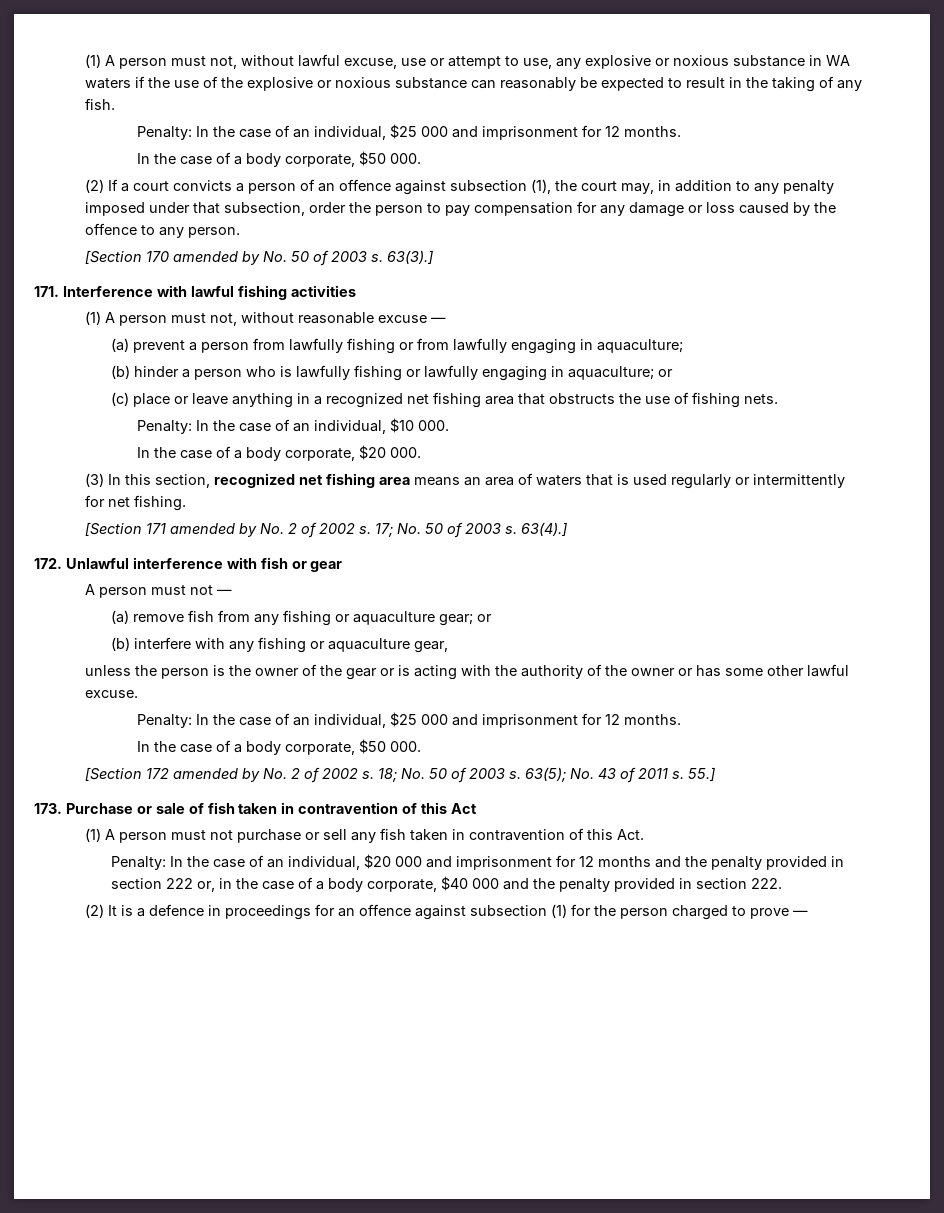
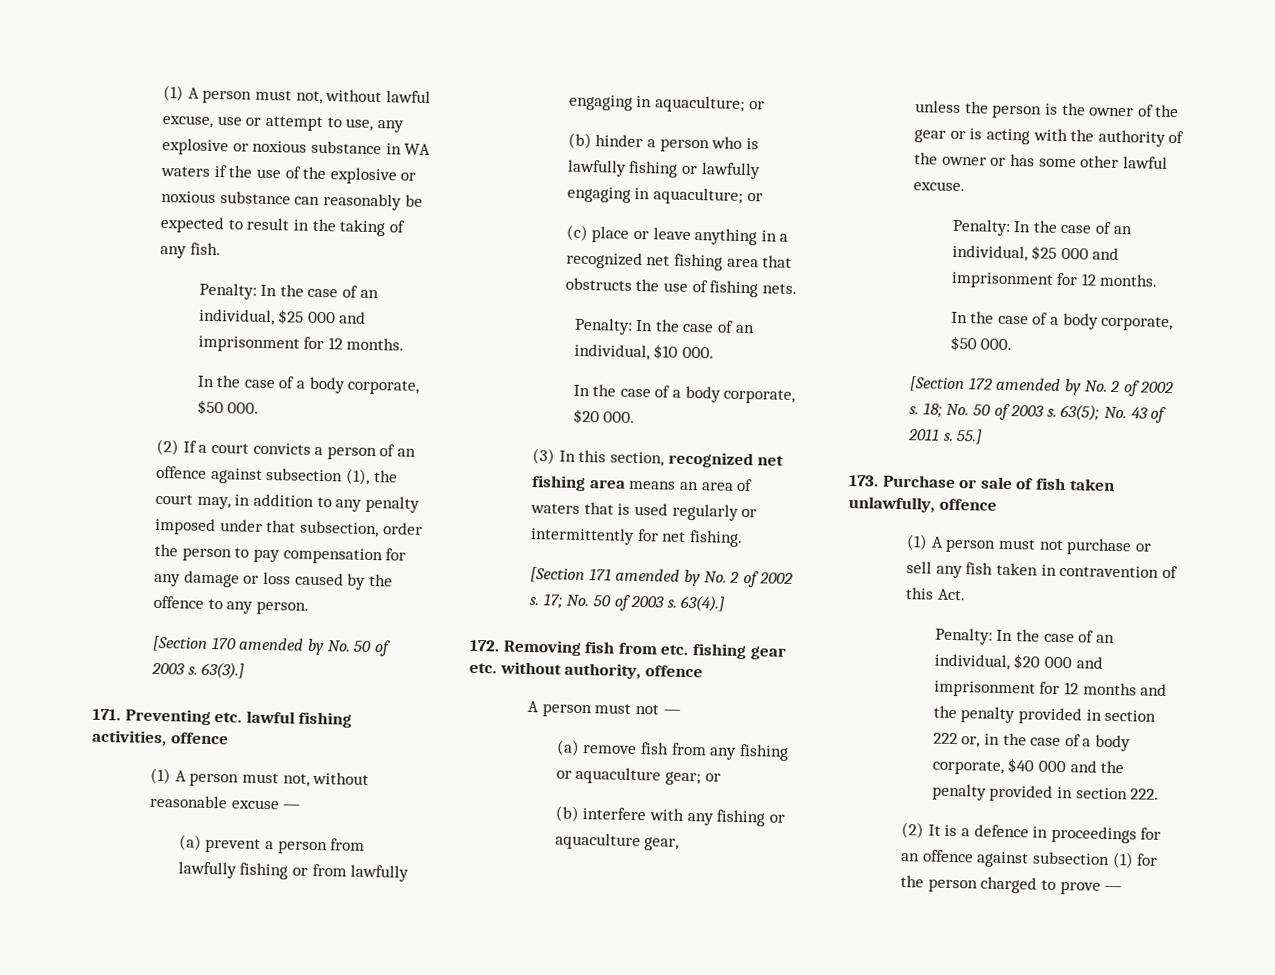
[62,285,356,300] Interference with lawful fishing activities -> [124,708,353,728] [92,729,229,747] Preventing etc. lawful fishing activities, offence
(683, 346) none -> [748,101,765,110] or
[65,557,343,572] Unlawful interference with fish or gear -> [502,639,787,660] [469,661,703,680] Removing fish from etc. fishing gear etc. without authority, offence
[281,802,478,814] in contravention of this Act -> [848,495,997,513] unlawfully, offence

